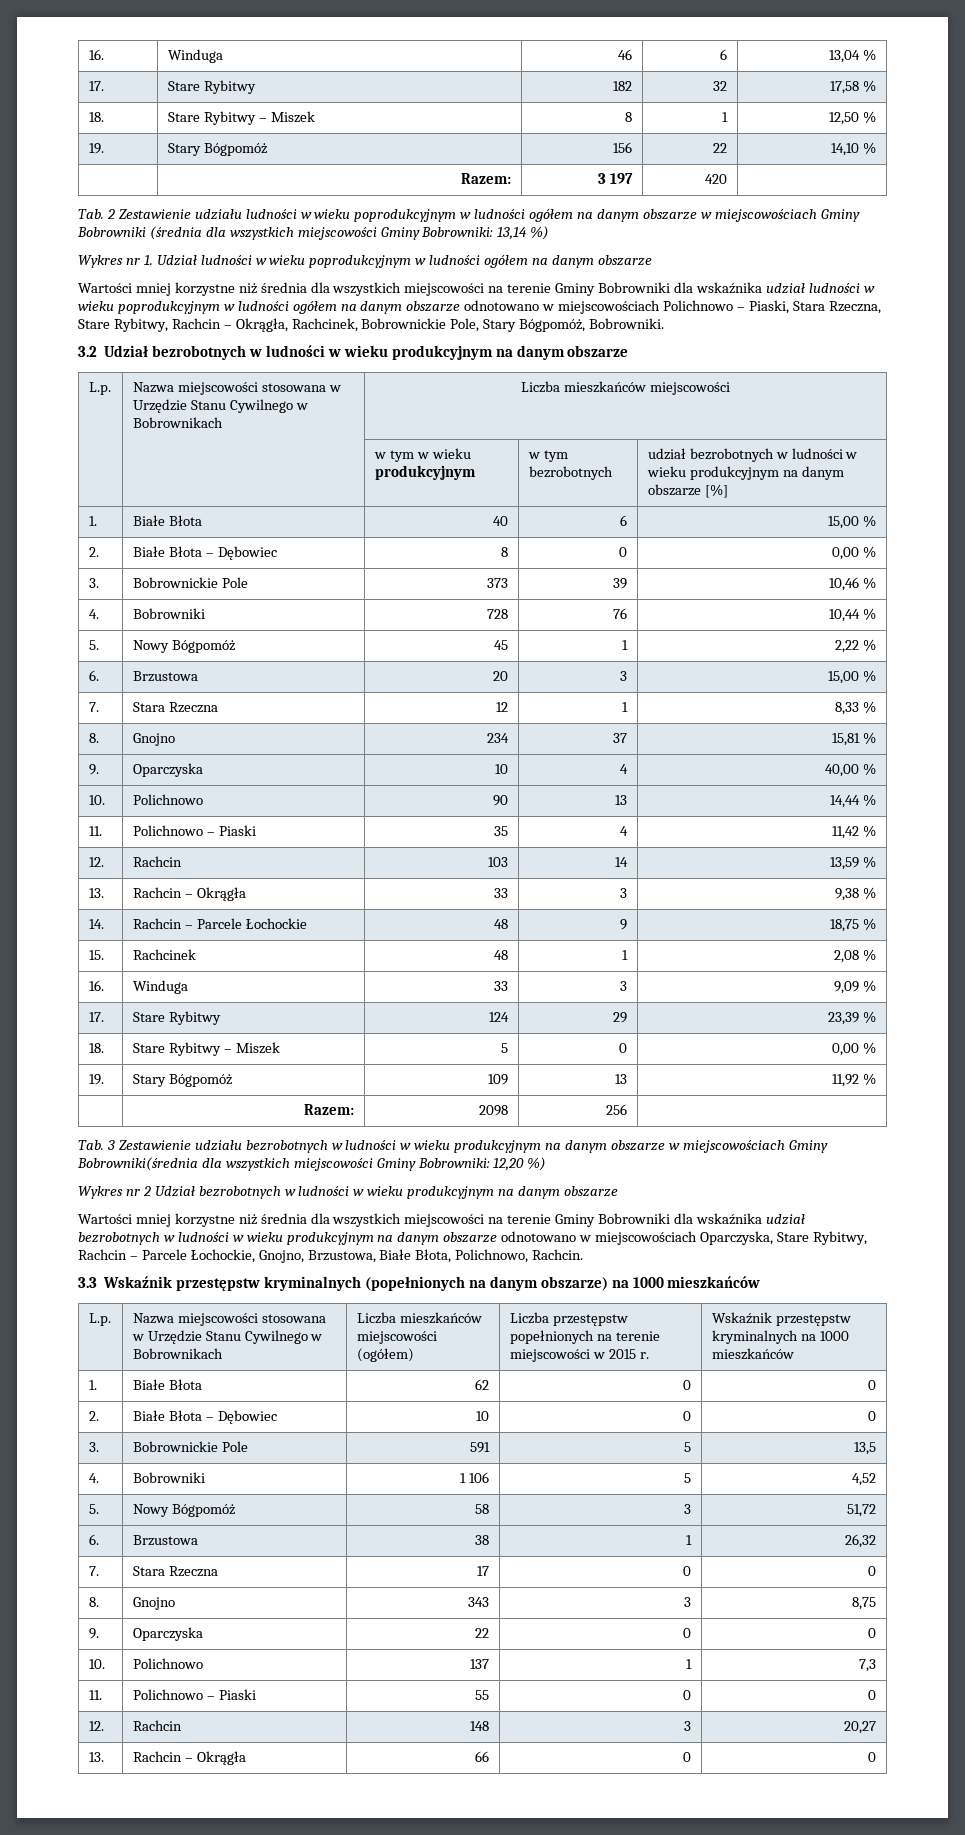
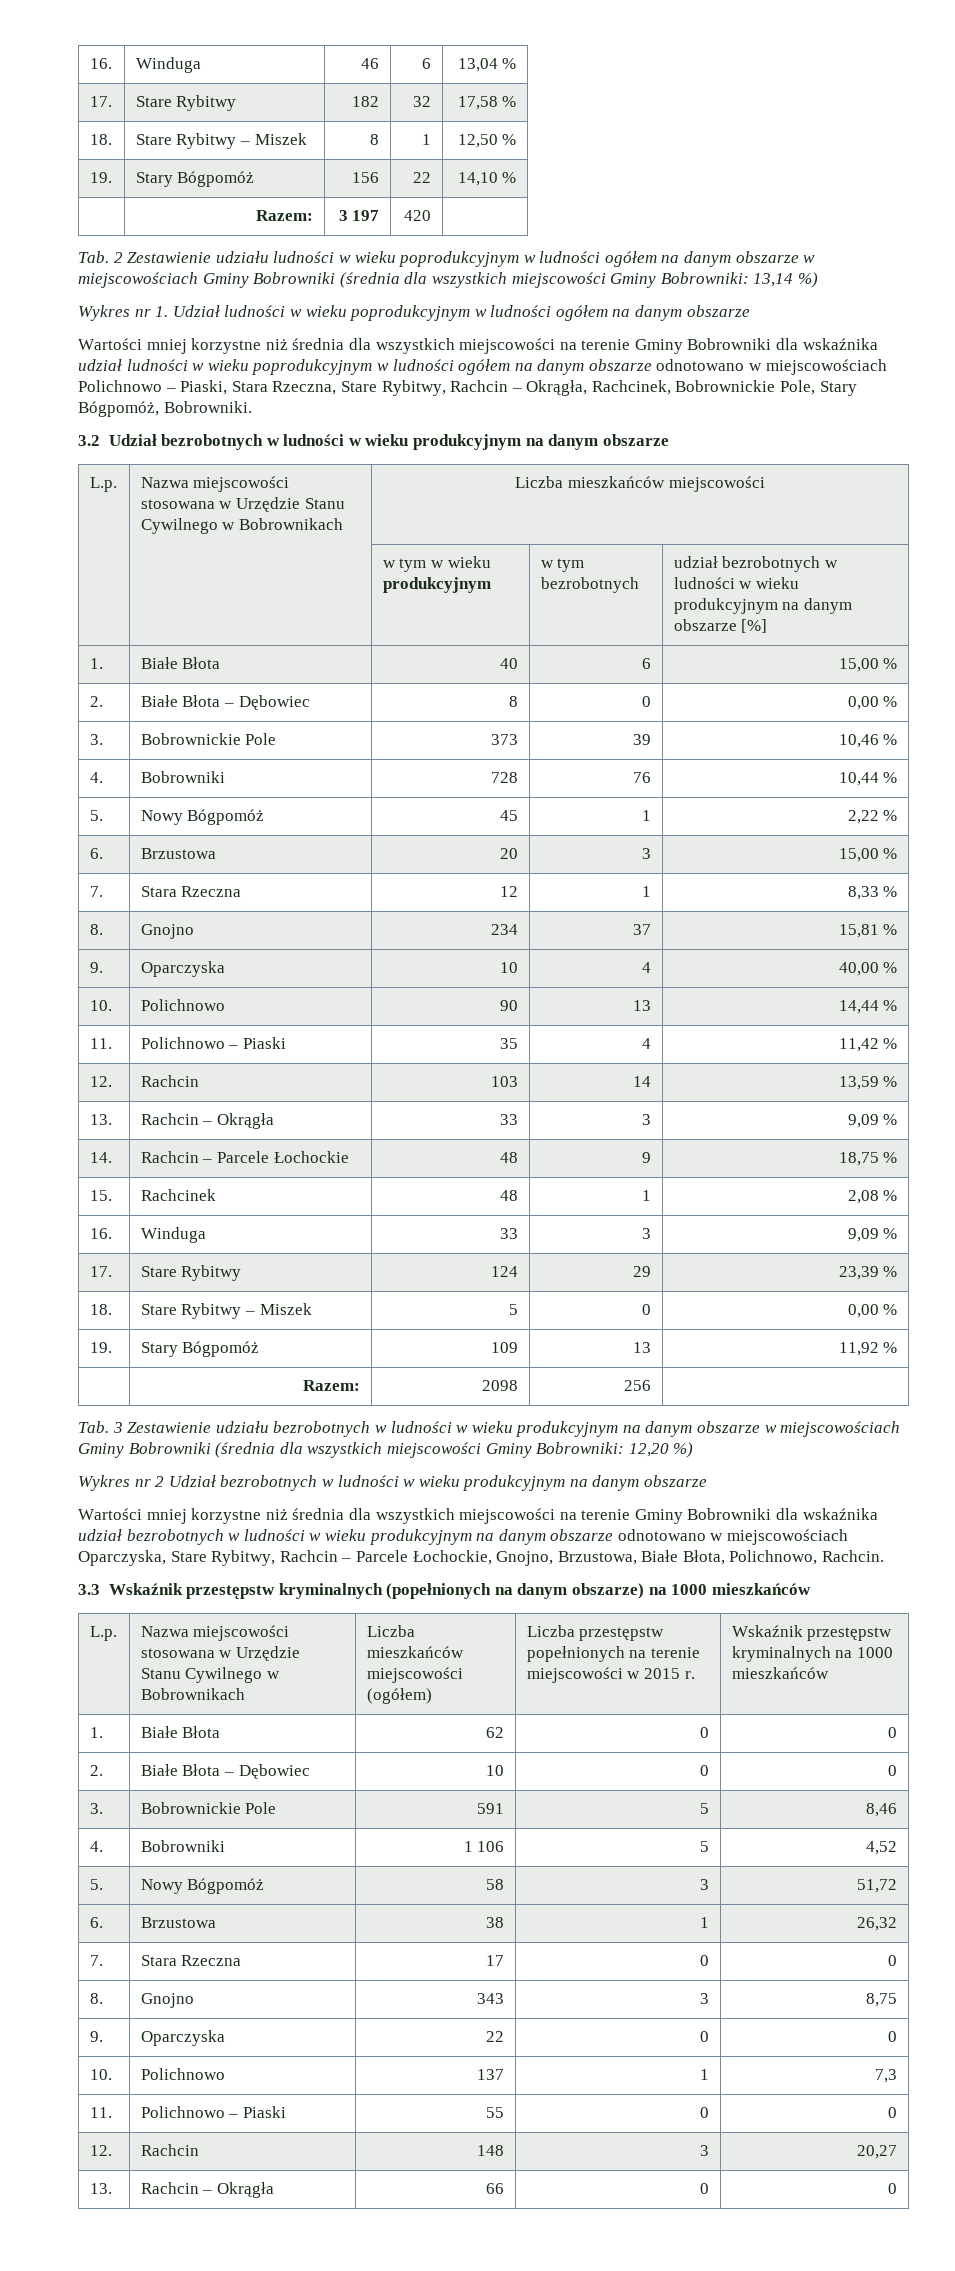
[835,888,860,901] 9,38 -> [847,1114,879,1128] 9,09
[77,1157,198,1171] Bobrowniki(średnia -> [128,1442,276,1458] Bobrowniki (średnia
[854,1442,877,1455] 13,5 -> [866,1803,898,1817] 8,46

